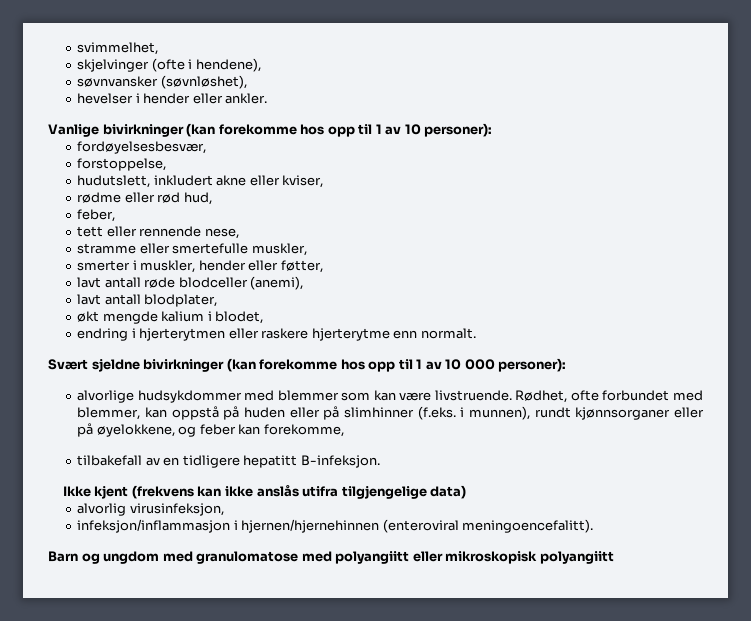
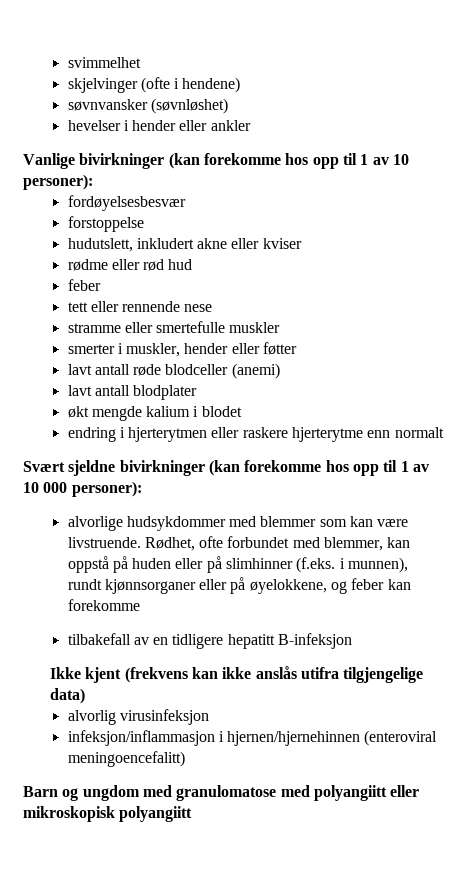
[77,42,159,55] svimmelhet, -> [67,57,141,68] svimmelhet
[195,58,261,72] hendene), -> [182,77,241,93] hendene)
[160,75,247,89] (søvnløshet), -> [150,98,228,114] (søvnløshet)
[225,93,268,104] ankler. -> [210,120,251,131] ankler
[77,141,207,154] [77,158,167,171] fordøyelsesbesvær, // forstoppelse, -> [67,195,186,211] [67,216,144,232] fordøyelsesbesvær // forstoppelse
[282,175,324,188] kviser, -> [262,238,302,249] kviser
[183,192,212,205] [77,209,116,222] hud, // feber, -> [168,259,193,270] [67,279,101,291] hud // feber
[204,228,239,239] nese, -> [184,304,213,312] nese
[251,243,307,256] muskler, -> [229,322,281,333] muskler
[280,260,323,273] føtter, -> [263,342,298,355] føtter
[250,276,304,290] [77,294,218,307] (anemi), // lavt antall blodplater, -> [231,363,280,379] [67,385,198,400] (anemi) // lavt antall blodplater
[215,311,264,324] blodet, -> [201,406,242,417] blodet
[420,328,476,339] normalt. -> [394,427,444,438] normalt
[263,424,344,437] forekomme, -> [67,599,140,611] forekomme
[300,455,380,468] B-infeksjon. -> [278,633,353,649] B-infeksjon
[129,503,224,516] virusinfeksjon, -> [119,709,209,725] virusinfeksjon
[462,519,594,533] meningoencefalitt). -> [67,751,185,767] meningoencefalitt)

